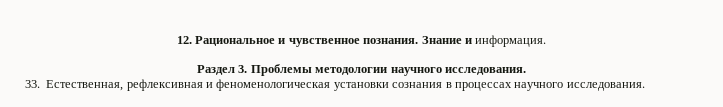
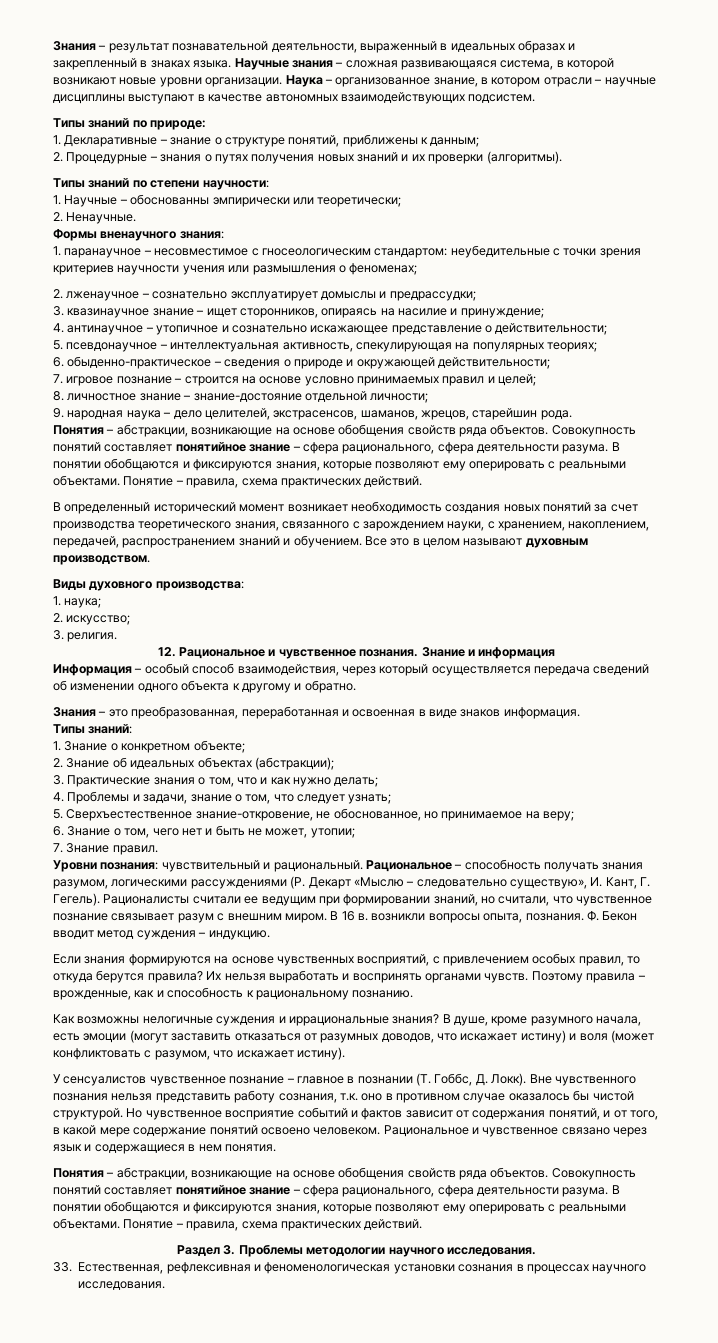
(176, 40) none -> [53,40,576,53] [53,58,615,70] [53,75,656,87] [53,92,536,104] [53,118,207,130] [53,134,480,147] [53,151,562,164] [53,178,269,190] [53,194,402,207] [53,212,137,224] [53,229,224,241] [53,245,641,258] [53,263,418,275] [53,289,476,301] [53,306,544,318] [53,323,608,335] [53,340,597,352] [53,356,550,369] [53,374,537,386] [53,391,429,403] [53,408,572,420] [53,424,636,437] [53,442,620,454] [53,458,626,471] [53,475,423,488] [53,501,638,514] [53,521,650,531] [53,535,588,548] [53,555,150,565] [53,579,244,591] [53,596,102,608] [53,613,131,625] [53,630,118,642] Знания – результат познавательной деятельности, выраженный в идеальных образах и закрепленный в знаках языка. Научные знания – сложная развивающаяся система, в которой возникают новые уровни организации. Наука – организованное знание, в котором отрасли – научные дисциплины выступают в качестве автономных взаимодействующих подсистем. // Типы знаний по природе: // 1. Декларативные – знание о структуре понятий, приближены к данным; // 2. Процедурные – знания о путях получения новых знаний и их проверки (алгоритмы). // Типы знаний по степени научности: // 1. Научные – обоснованны эмпирически или теоретически; // 2. Ненаучные. // Формы вненаучного знания: // 1. паранаучное – несовместимое с гносеологическим стандартом: неубедительные с точки зрения критериев научности учения или размышления о феноменах; // 2. лженаучное – сознательно эксплуатирует домыслы и предрассудки; // 3. квазинаучное знание – ищет сторонников, опираясь на насилие и принуждение; // 4. антинаучное – утопичное и сознательно искажающее представление о действительности; // 5. псевдонаучное – интеллектуальная активность, спекулирующая на популярных теориях; // 6. обыденно-практическое – сведения о природе и окружающей действительности; // 7. игровое познание – строится на основе условно принимаемых правил и целей; // 8. личностное знание – знание-достояние отдельной личности; // 9. народная наука – дело целителей, экстрасенсов, шаманов, жрецов, старейшин рода. // Понятия – абстракции, возникающие на основе обобщения свойств ряда объектов. Совокупность понятий составляет понятийное знание – сфера рационального, сфера деятельности разума. В понятии обобщаются и фиксируются знания, которые позволяют ему оперировать с реальными объектами. Понятие – правила, схема практических действий. // В определенный исторический момент возникает необходимость создания новых понятий за счет производства теоретического знания, связанного с зарождением науки, с хранением, накоплением, передачей, распространением знаний и обучением. Все это в целом называют духовным производством. // Виды духовного производства: // 1. наука; // 2. искусство; // 3. религия. //
[475,35,547,47] информация. -> [478,647,556,659] [53,663,650,676] [53,680,356,693] [53,706,580,719] [53,724,133,734] [53,740,245,753] [53,757,334,770] [53,775,379,787] [53,791,392,804] [53,808,574,821] [53,825,355,838] [53,843,158,855] [53,859,644,872] [53,876,651,889] [53,893,653,906] [53,911,638,923] [53,930,270,940] [53,953,641,966] [53,970,645,983] [53,987,414,1000] [53,1014,642,1026] [53,1030,654,1043] [53,1047,345,1060] [53,1073,636,1086] [53,1090,634,1103] [53,1107,658,1120] [53,1125,648,1137] [53,1144,276,1154] [53,1167,636,1180] [53,1185,620,1197] [53,1201,626,1214] [53,1218,423,1231] информация // Информация – особый способ взаимодействия, через который осуществляется передача сведений об изменении одного объекта к другому и обратно. // Знания – это преобразованная, переработанная и освоенная в виде знаков информация. // Типы знаний: // 1. Знание о конкретном объекте; // 2. Знание об идеальных объектах (абстракции); // 3. Практические знания о том, что и как нужно делать; // 4. Проблемы и задачи, знание о том, что следует узнать; // 5. Сверхъестественное знание-откровение, не обоснованное, но принимаемое на веру; // 6. Знание о том, чего нет и быть не может, утопии; // 7. Знание правил. // Уровни познания: чувствительный и рациональный. Рациональное – способность получать знания разумом, логическими рассуждениями (Р. Декарт «Мыслю – следовательно существую», И. Кант, Г. Гегель). Рационалисты считали ее ведущим при формировании знаний, но считали, что чувственное познание связывает разум с внешним миром. В 16 в. возникли вопросы опыта, познания. Ф. Бекон вводит метод суждения – индукцию. // Если знания формируются на основе чувственных восприятий, с привлечением особых правил, то откуда берутся правила? Их нельзя выработать и воспринять органами чувств. Поэтому правила – врожденные, как и способность к рациональному познанию. // Как возможны нелогичные суждения и иррациональные знания? В душе, кроме разумного начала, есть эмоции (могут заставить отказаться от разумных доводов, что искажает истину) и воля (может конфликтовать с разумом, что искажает истину). // У сенсуалистов чувственное познание – главное в познании (Т. Гоббс, Д. Локк). Вне чувственного познания нельзя представить работу сознания, т.к. оно в противном случае оказалось бы чистой структурой. Но чувственное восприятие событий и фактов зависит от содержания понятий, и от того, в какой мере содержание понятий освоено человеком. Рациональное и чувственное связано через язык и содержащиеся в нем понятия. // Понятия – абстракции, возникающие на основе обобщения свойств ряда объектов. Совокупность понятий составляет понятийное знание – сфера рационального, сфера деятельности разума. В понятии обобщаются и фиксируются знания, которые позволяют ему оперировать с реальными объектами. Понятие – правила, схема практических действий.

